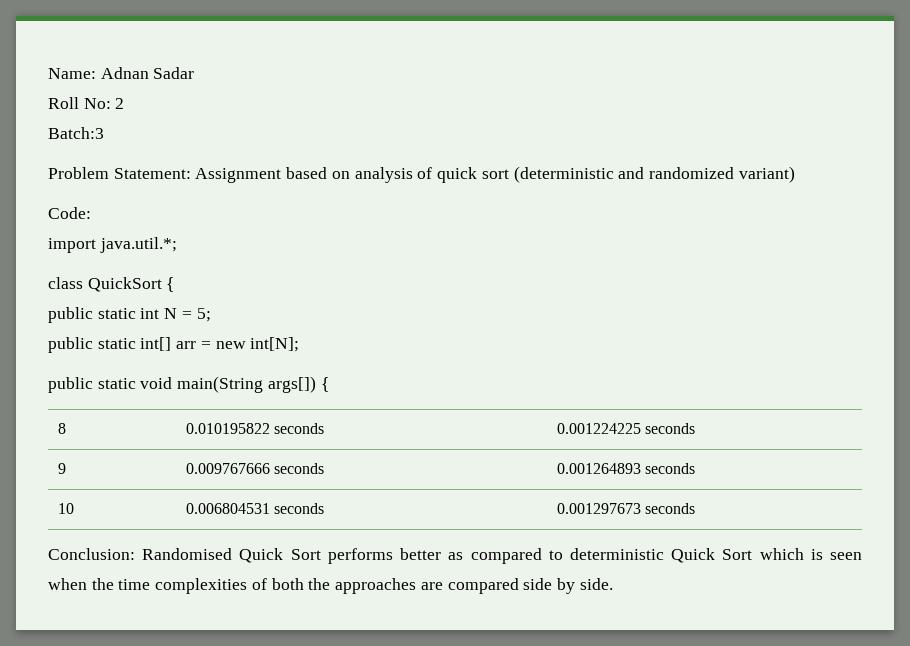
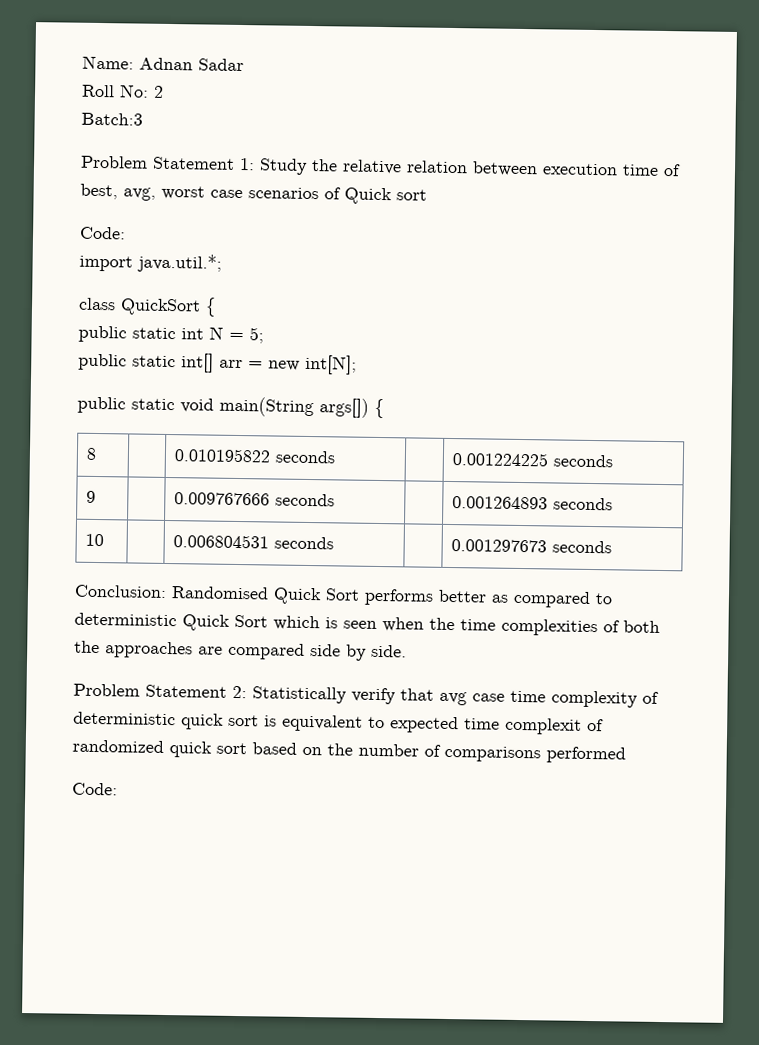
[113,166,795,183] Statement: Assignment based on analysis of quick sort (deterministic and randomized variant) -> [152,156,681,177] [80,183,427,205] Statement 1: Study the relative relation between execution time of best, avg, worst case scenarios of Quick sort
(613, 584) none -> [73,683,659,708] [73,711,604,735] [72,739,626,764] [72,782,118,796] // Problem Statement 2: Statistically verify that avg case time complexity of deterministic quick sort is equivalent to expected time complexit of randomized quick sort based on the number of comparisons performed // Code:

